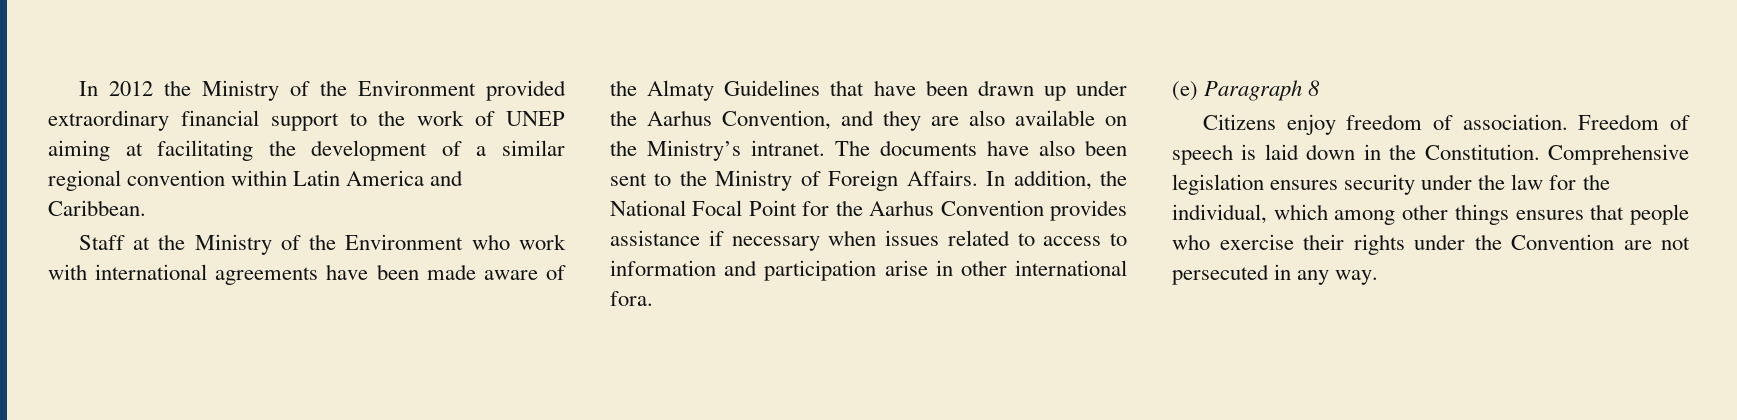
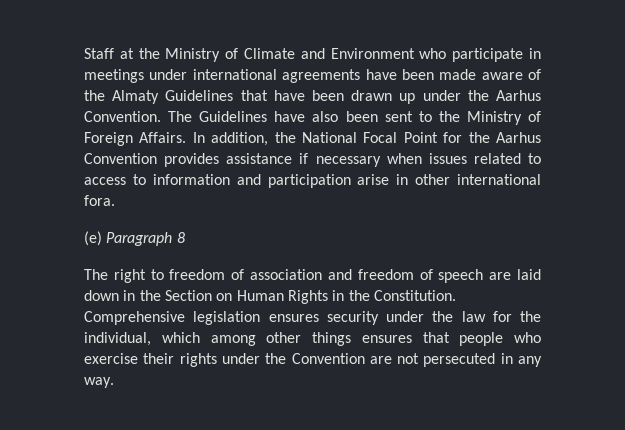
[78,80,566,101] [48,110,565,131] [48,140,565,161] [48,170,464,191] [48,200,146,216] In 2012 the Ministry of the Environment provided extraordinary financial support to the work of UNEP aiming at facilitating the development of a similar regional convention within Latin America and Caribbean. // -> (84, 53) none
[309,234,566,250] [48,264,87,280] the Environment who work with -> [244,48,541,62] [84,69,188,83] Climate and Environment who participate in meetings under
[722,110,1127,131] [610,140,977,161] Convention, and they are also available on the Ministry’s intranet. The documents -> [84,111,268,122] Convention. The Guidelines
[1202,114,1660,135] Citizens enjoy freedom of association. Freedom -> [84,269,414,283] The right to freedom of association and freedom
[1241,144,1257,160] is -> [489,272,512,280] are
(1417, 152) none -> [164,290,370,304] Section on Human Rights in the

